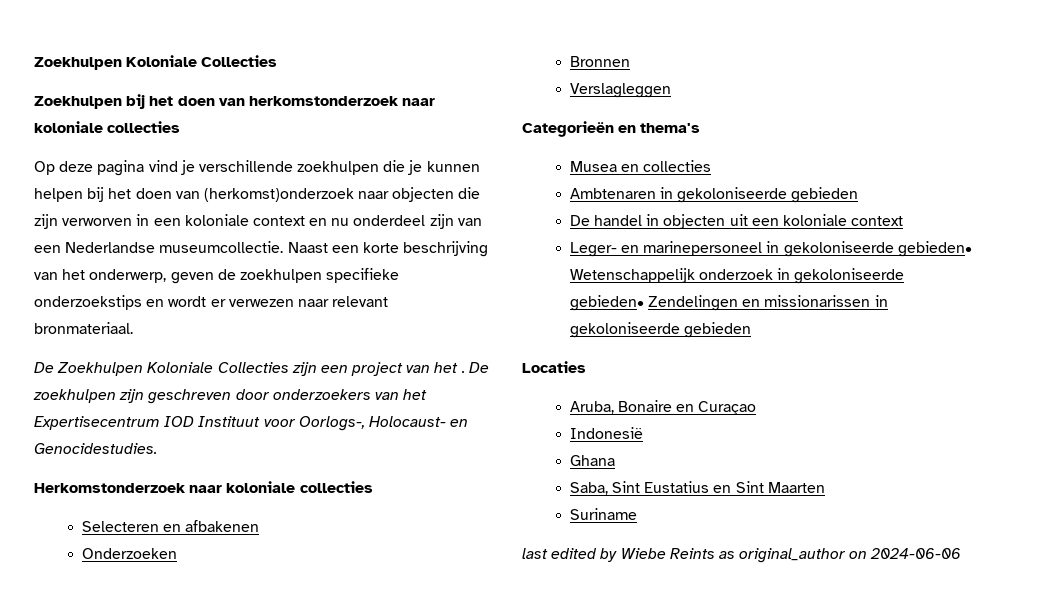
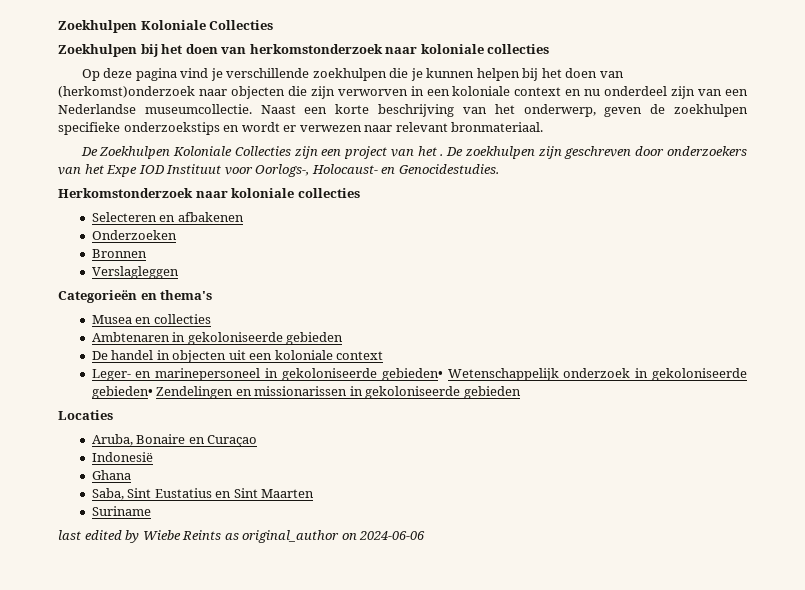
[34,416,160,430] Expertisecentrum -> [106,165,138,177] Expe

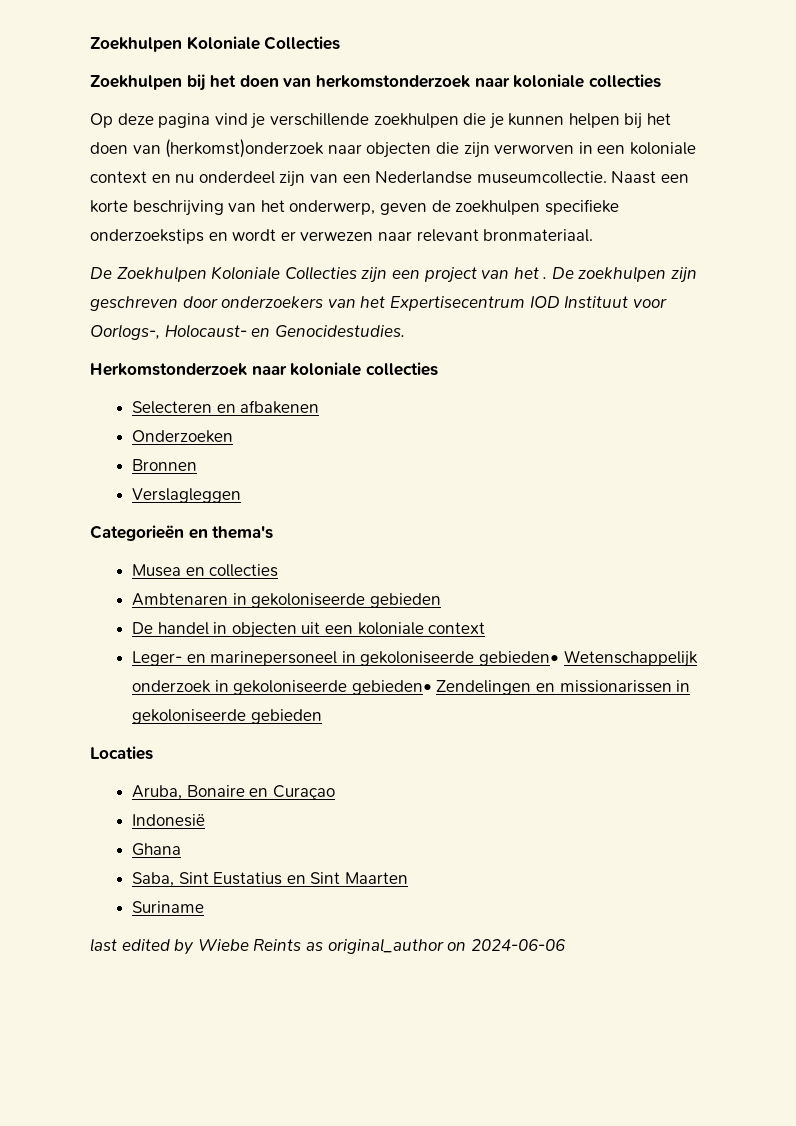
[106,165,138,177] Expe -> [389,296,525,311] Expertisecentrum

